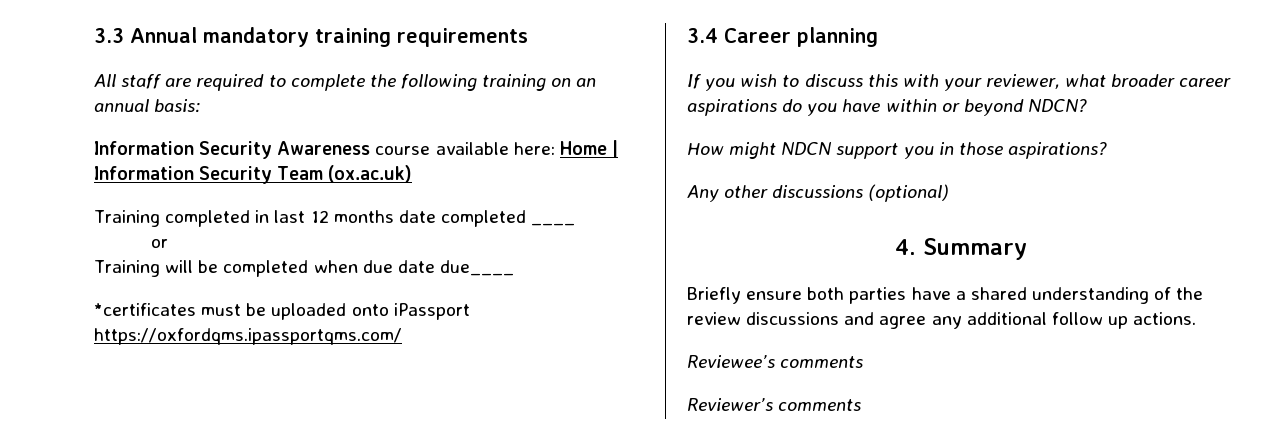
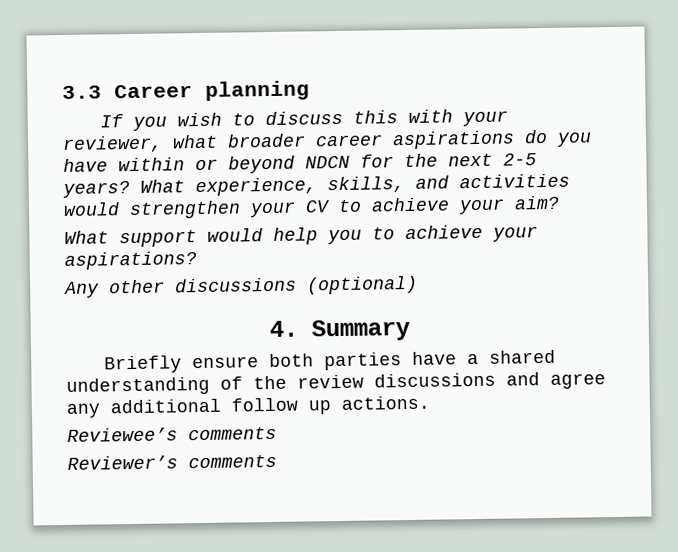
[130,27,528,47] [94,74,597,91] [94,99,201,113] [94,140,618,159] [94,165,413,184] [94,210,576,227] [150,239,168,248] [94,260,514,277] [94,303,470,320] [94,328,402,345] [687,28,718,43] Annual mandatory training requirements // All staff are required to complete the following training on an annual basis: // Information Security Awareness course available here: Home | Information Security Team (ox.ac.uk) // Training completed in last 12 months date completed ____ // or // Training will be completed when due date due____ // *certificates must be uploaded onto iPassport https://oxfordqms.ipassportqms.com/ // 3.4 -> (102, 92) none
[1027,99,1087,112] [687,142,1003,159] NDCN? // How might NDCN support you in those -> [305,153,537,169] [62,173,570,198] [63,195,560,220] [64,224,538,248] NDCN for the next 2-5 years? What experience, skills, and activities would strengthen your CV to achieve your aim? // What support would help you to achieve your

